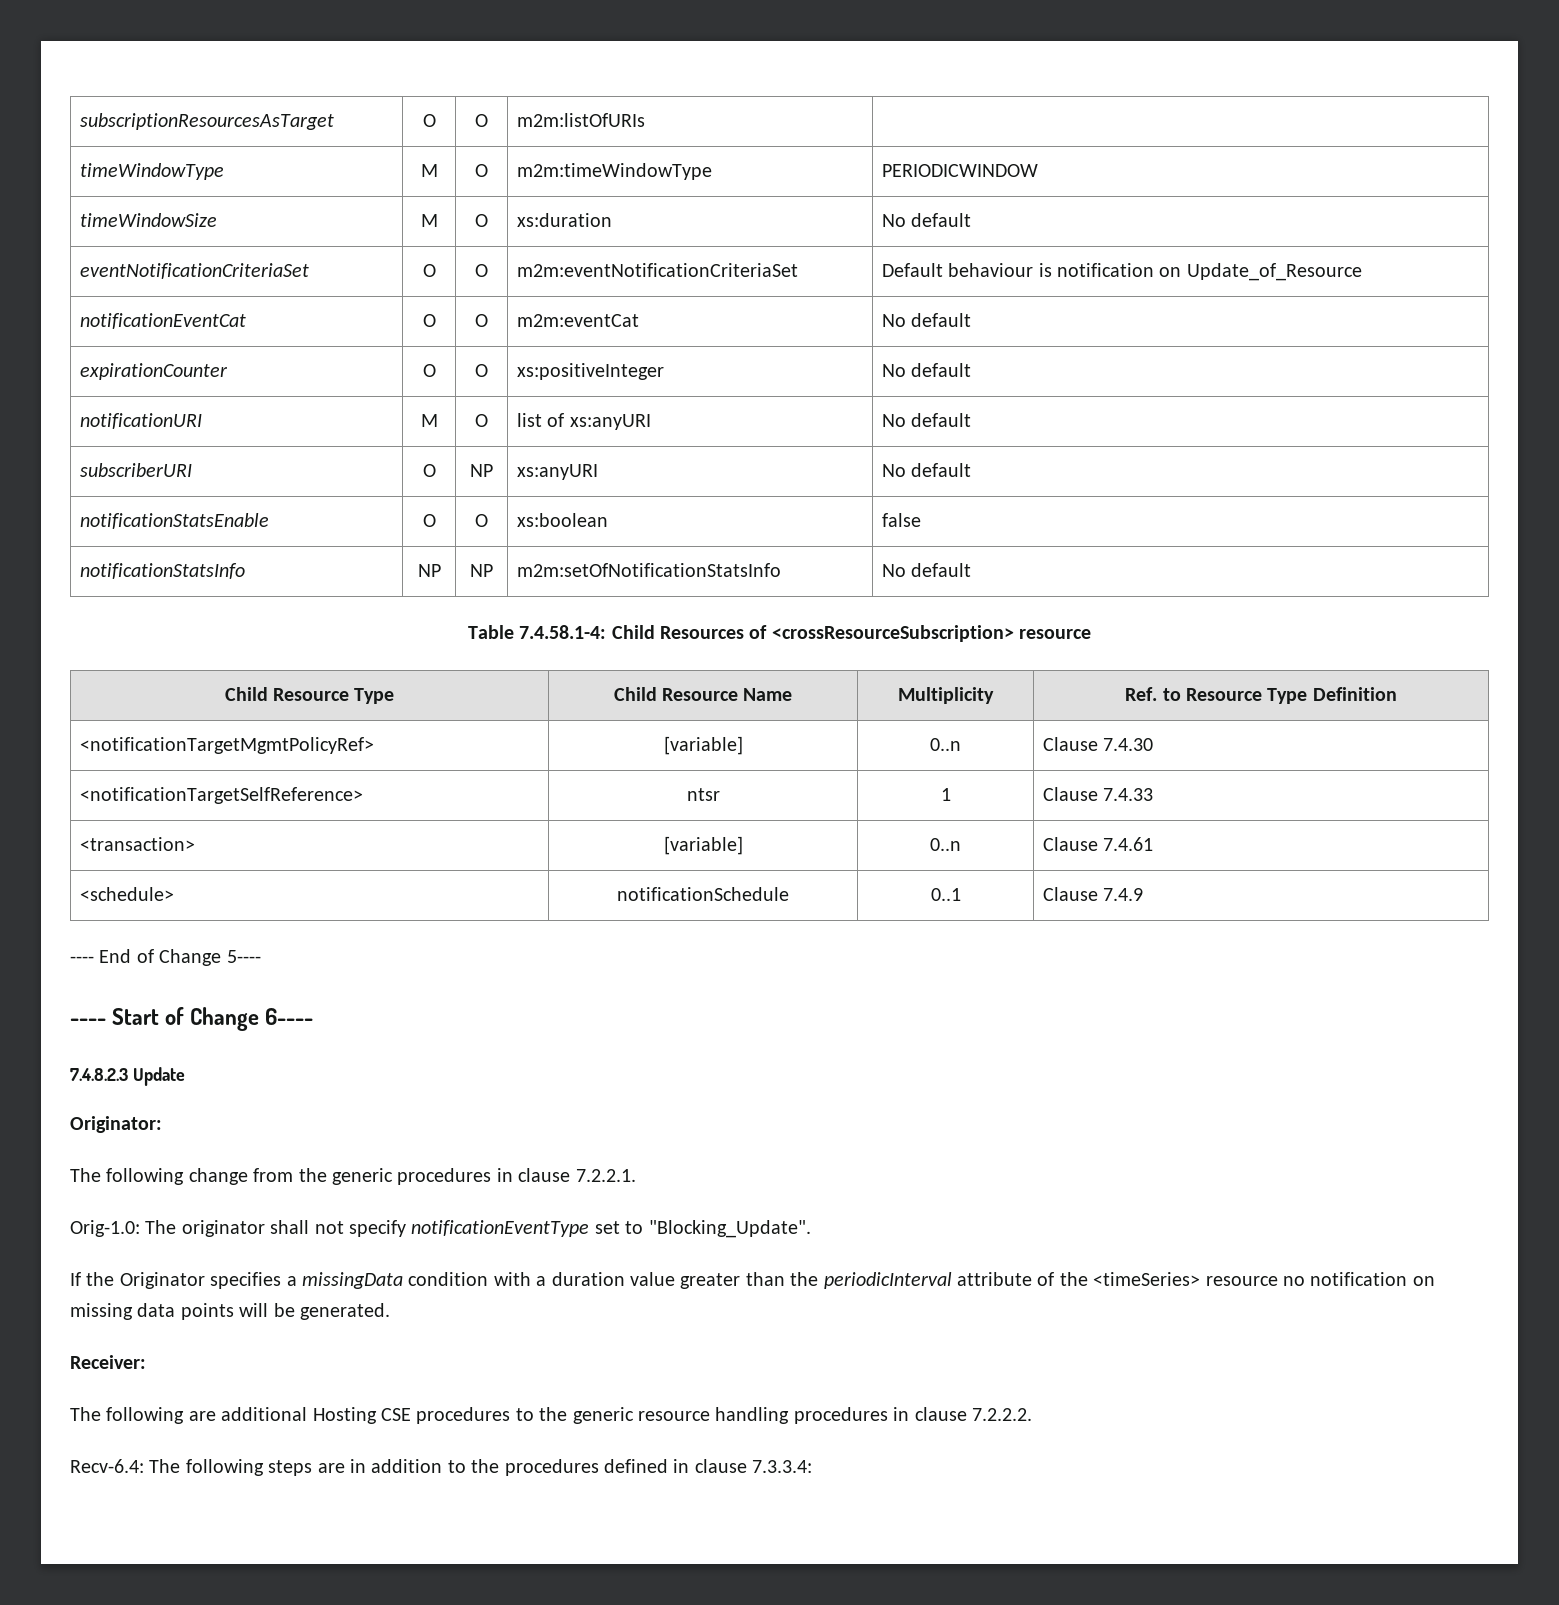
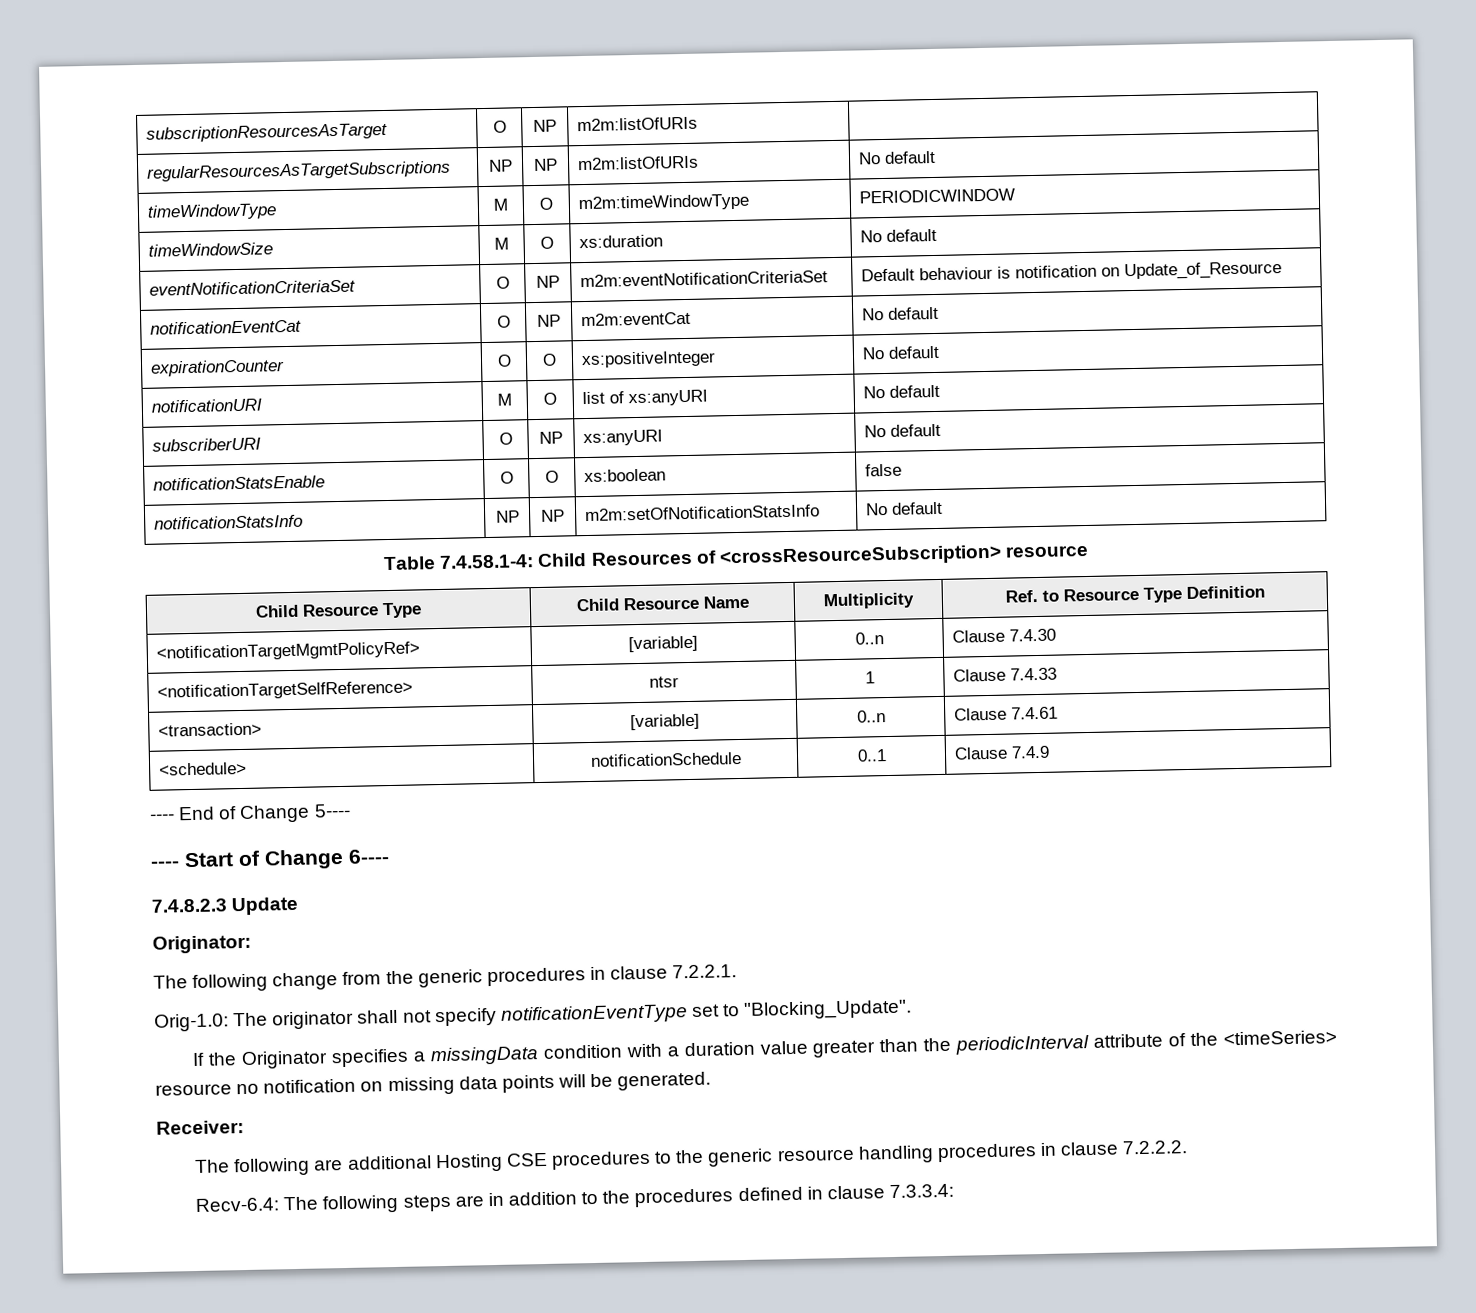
[475,114,488,127] [516,113,645,127] O | m2m:listOfURIs | -> [533,119,557,133] [576,116,698,132] [146,160,451,182] [487,159,513,172] [533,158,558,171] [576,155,699,171] [857,150,936,165] NP | m2m:listOfURIs | // regularResourcesAsTargetSubscriptions | NP | NP | m2m:listOfURIs | No default
[475,264,488,277] O -> [536,275,560,288] NP
[475,314,488,327] O -> [537,314,561,327] NP

